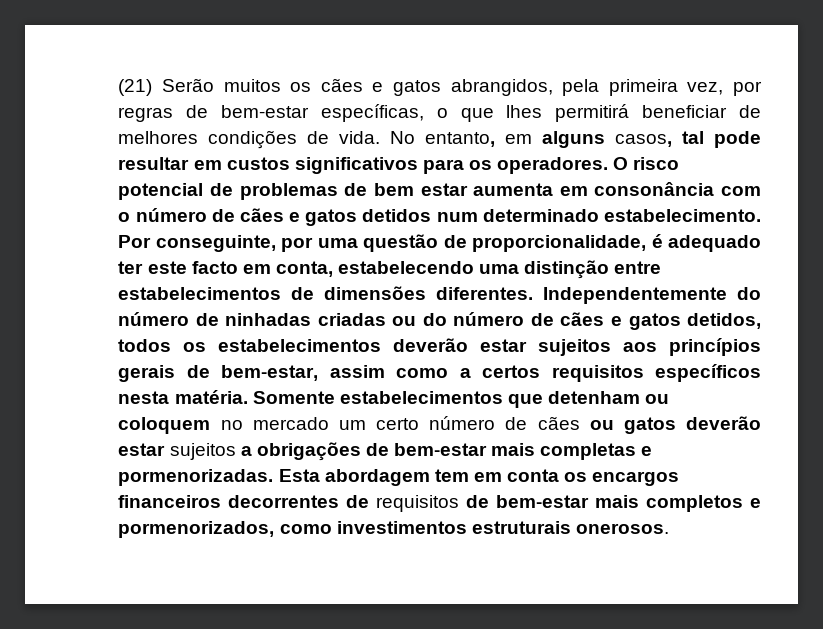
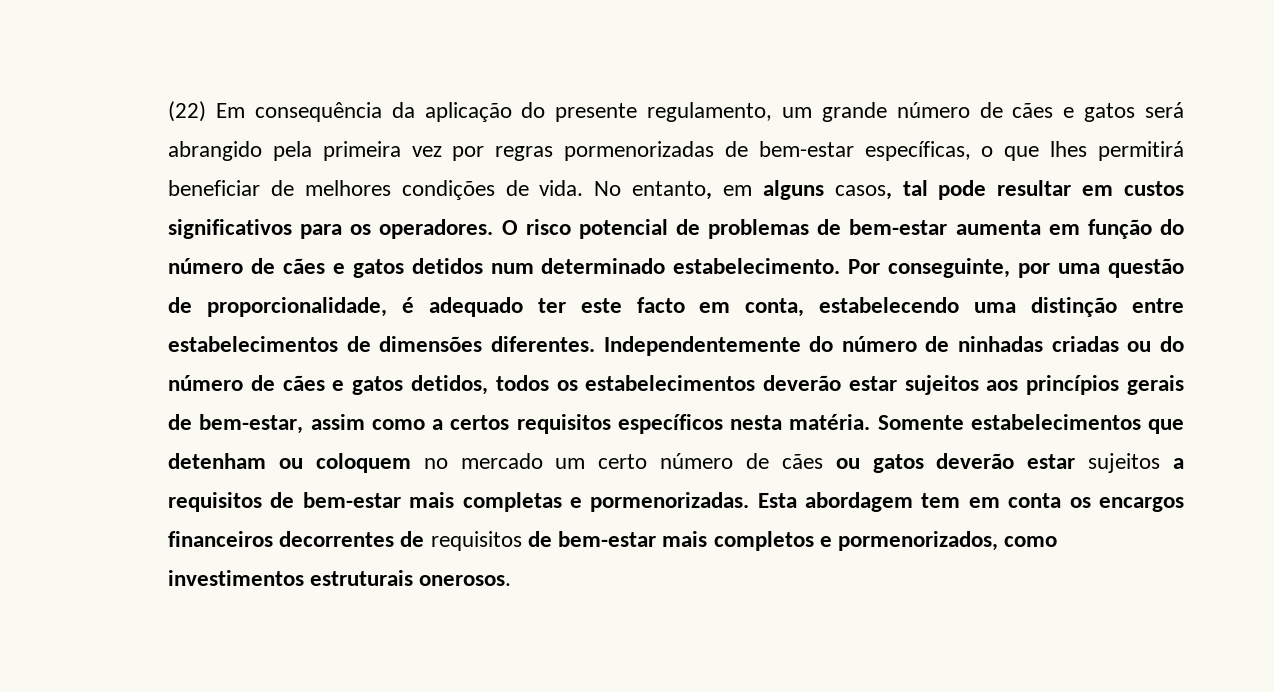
[118,78,553,96] (21) Serão muitos os cães e gatos abrangidos, -> [168,101,1185,122] [168,141,263,161] (22) Em consequência da aplicação do presente regulamento, um grande número de cães e gatos será abrangido
[687,82,724,95] vez, -> [411,146,442,157] vez
(174, 114) none -> [564,141,715,161] pormenorizadas
[373,182,762,196] [118,212,131,222] bem estar aumenta em consonância com o -> [849,219,1184,239] bem-estar aumenta em função do
[256,442,361,461] obrigações -> [168,492,263,512] requisitos

